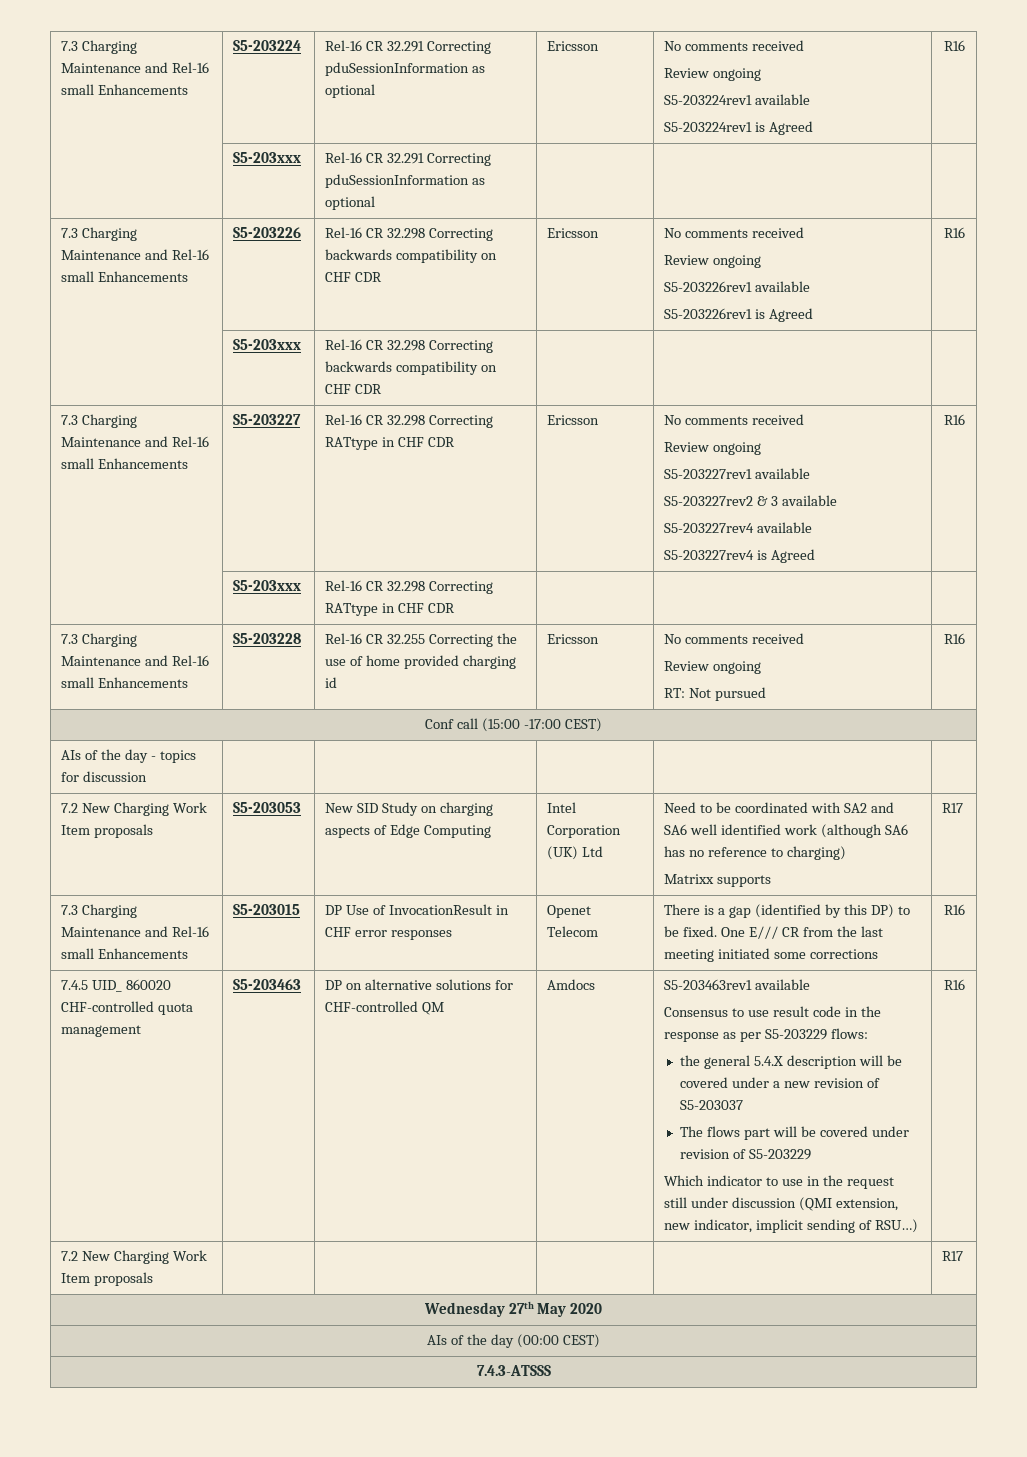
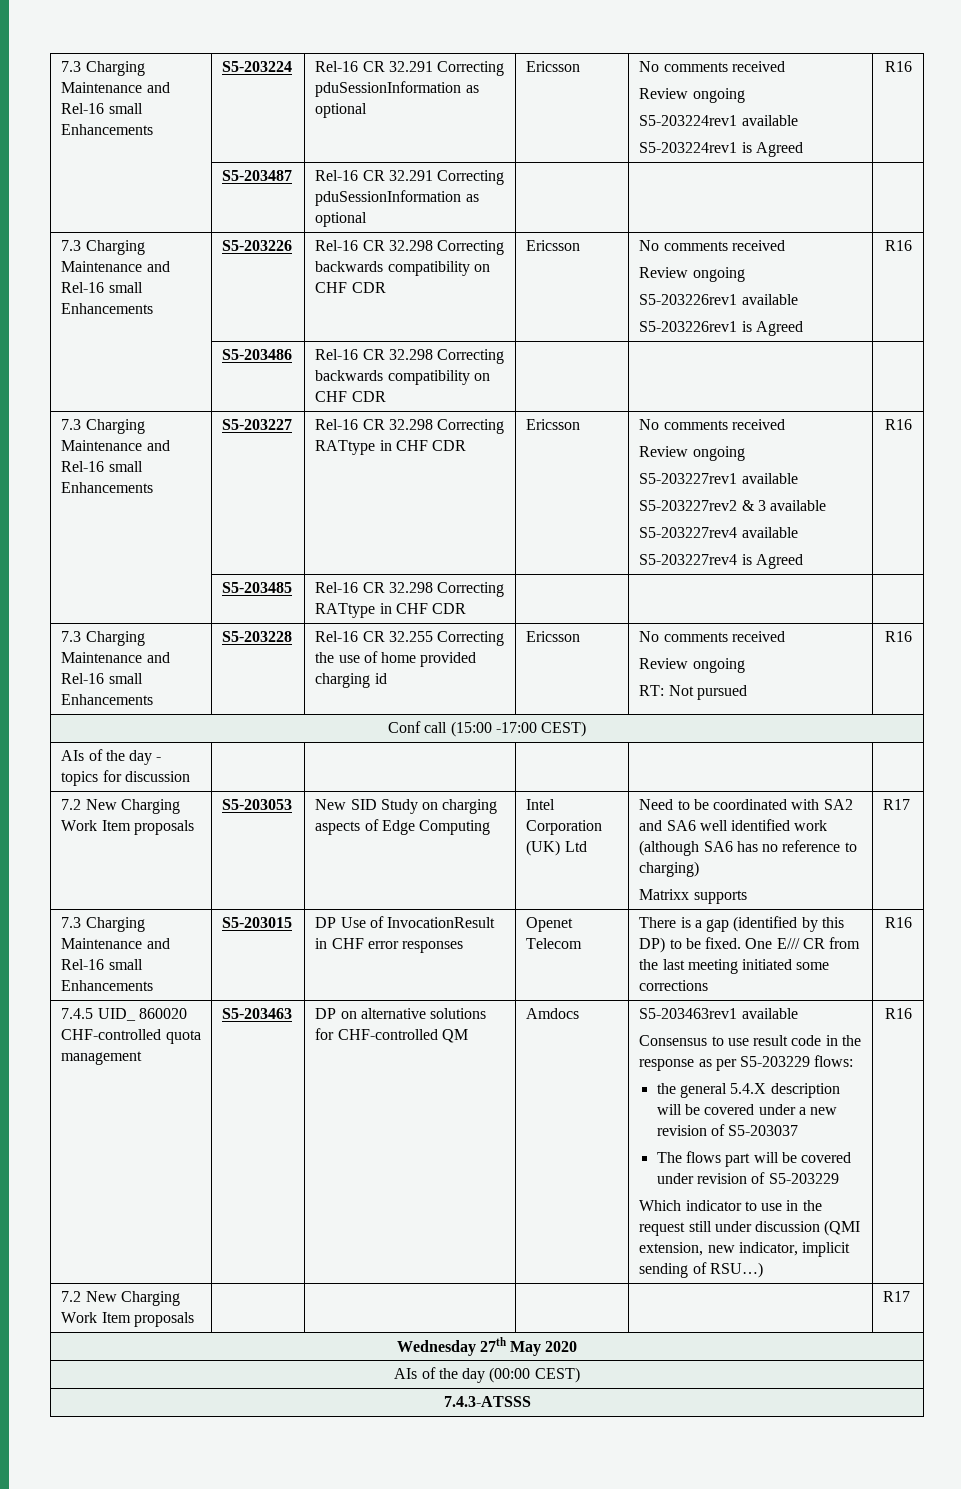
[233,152,302,163] S5-203xxx -> [222,170,293,181] S5-203487
[233,339,302,350] S5-203xxx -> [222,349,293,360] S5-203486
[233,580,302,591] S5-203xxx -> [222,582,293,593] S5-203485

